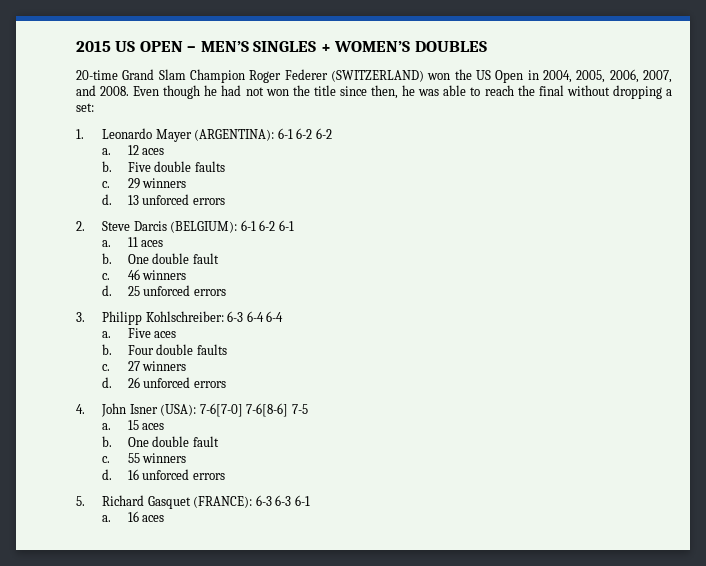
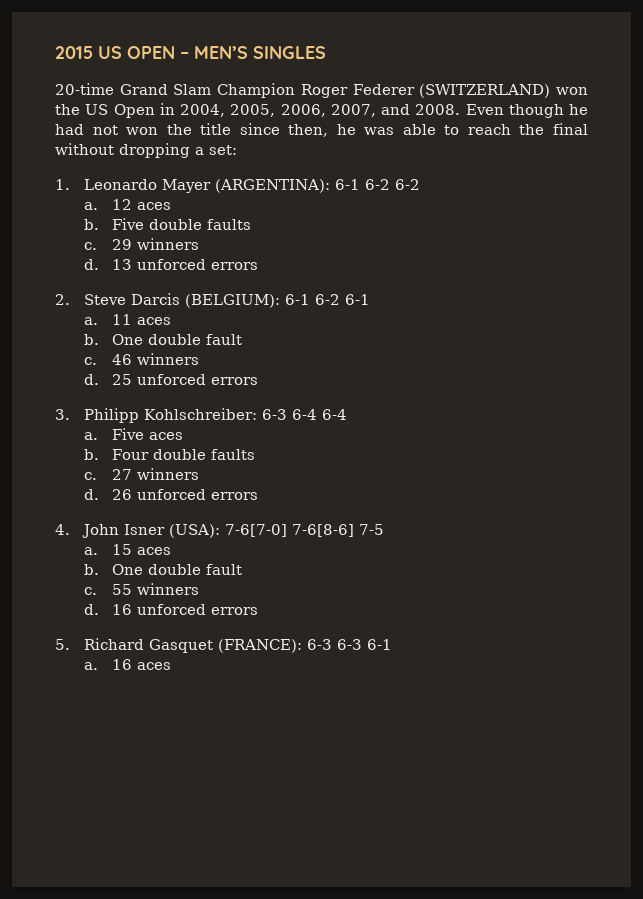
[320,41,487,52] + WOMEN’S DOUBLES -> (326, 52) none

